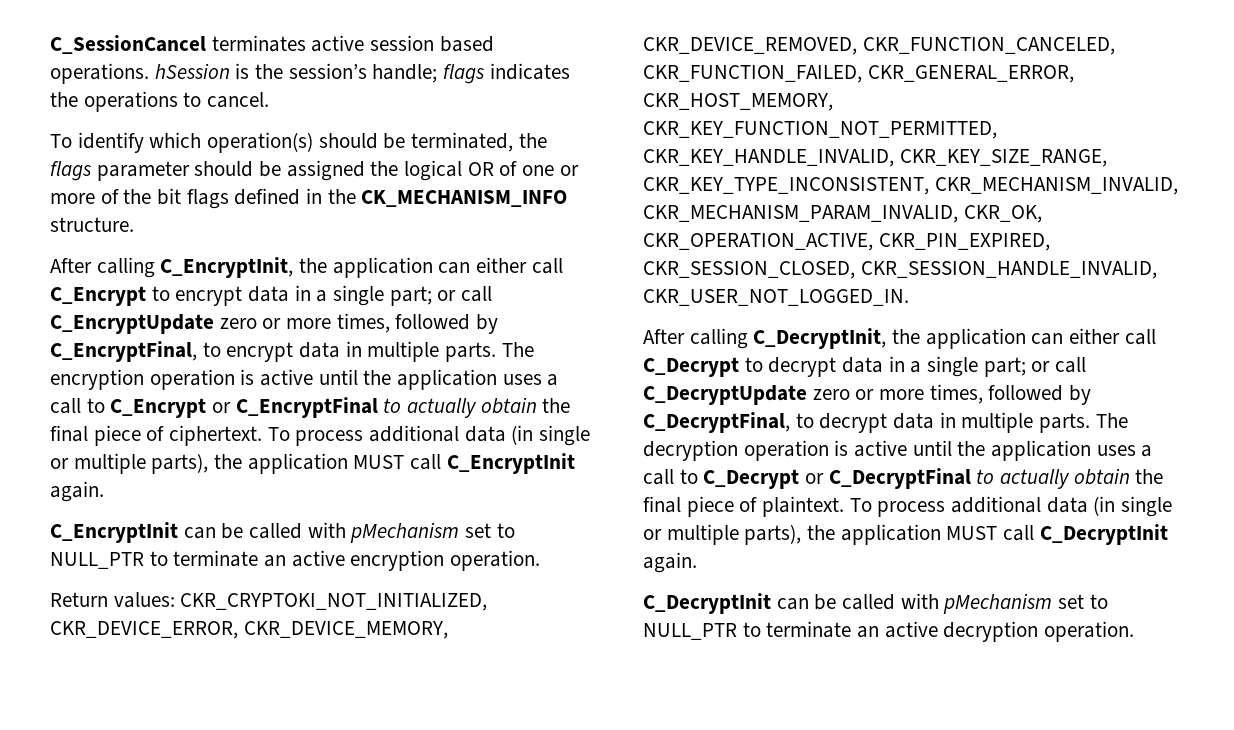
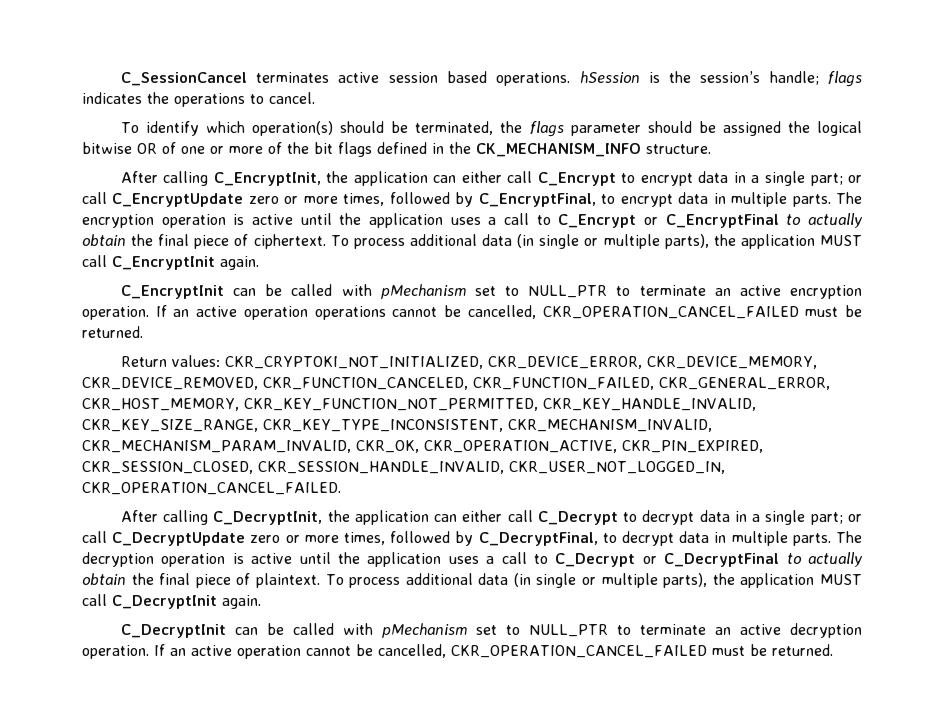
(463, 170) none -> [82,142,132,154] bitwise
(541, 560) none -> [155,305,863,320] [82,326,143,338] If an active operation operations cannot be cancelled, CKR_OPERATION_CANCEL_FAILED must be returned.
[643,289,909,306] CKR_USER_NOT_LOGGED_IN. -> [508,461,725,474] [82,482,341,495] CKR_USER_NOT_LOGGED_IN, CKR_OPERATION_CANCEL_FAILED.
(1135, 631) none -> [154,644,833,659] If an active operation cannot be cancelled, CKR_OPERATION_CANCEL_FAILED must be returned.

